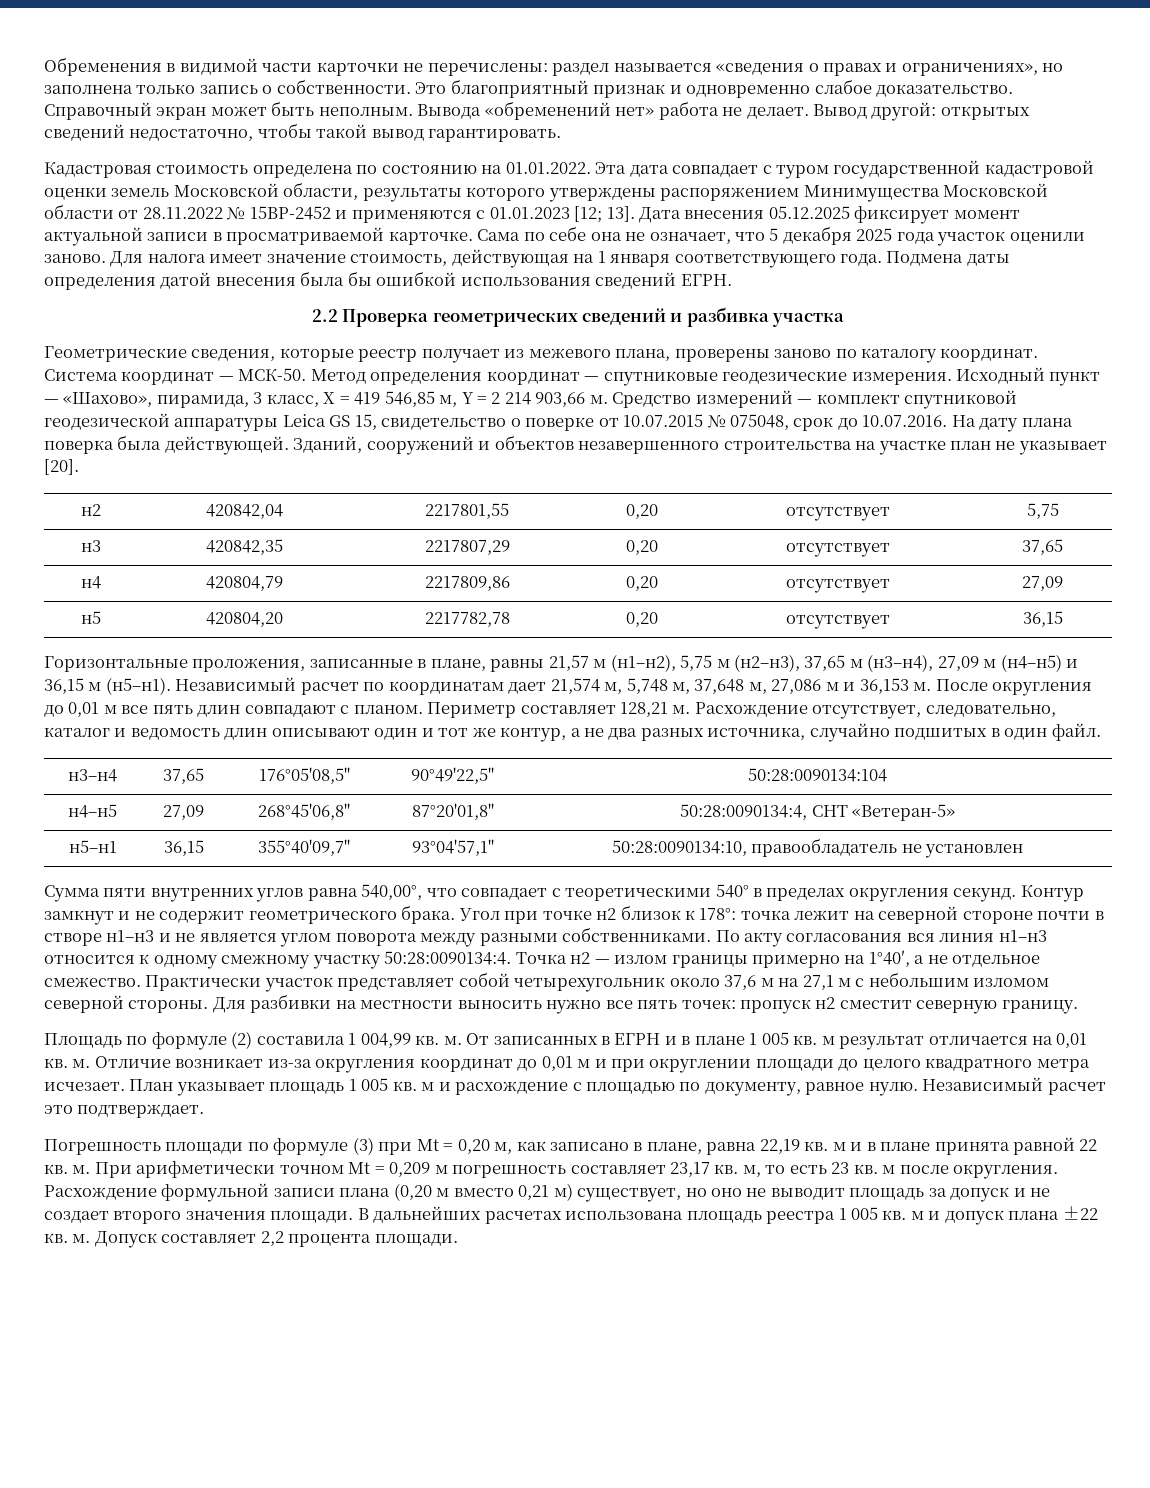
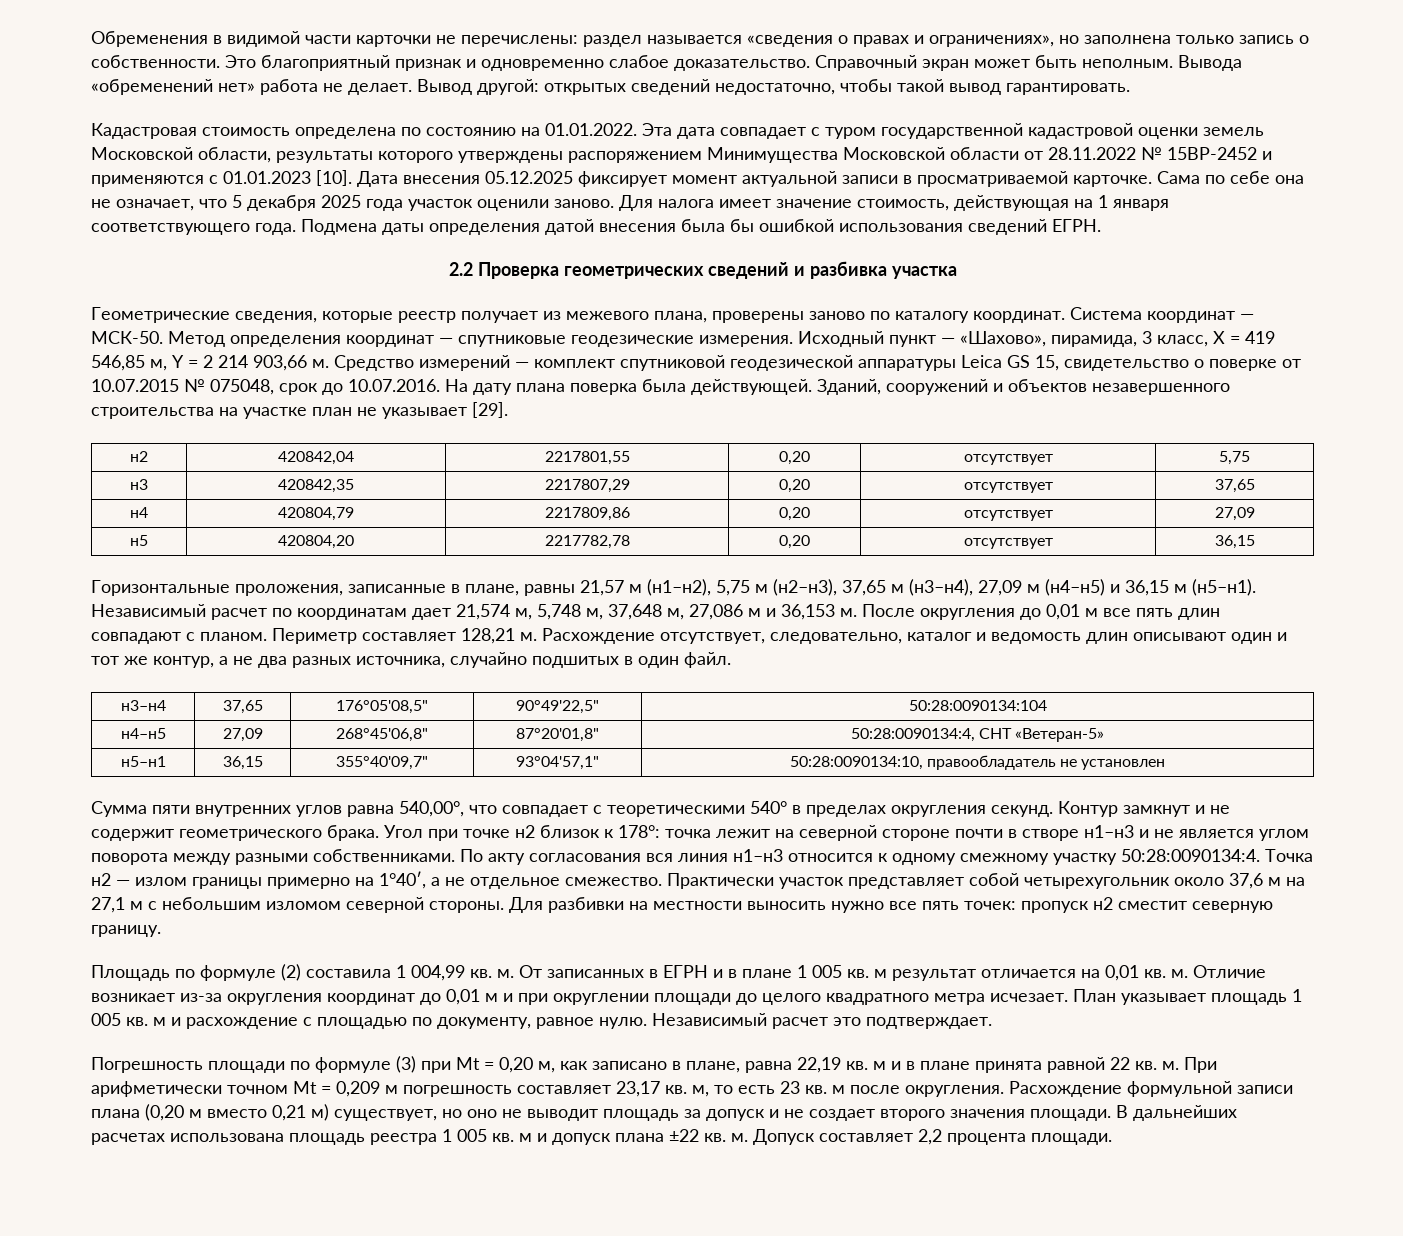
[574,206,635,223] [12; 13]. -> [316,170,352,186] [10].
[44,459,79,475] [20]. -> [472,402,508,418] [29].

